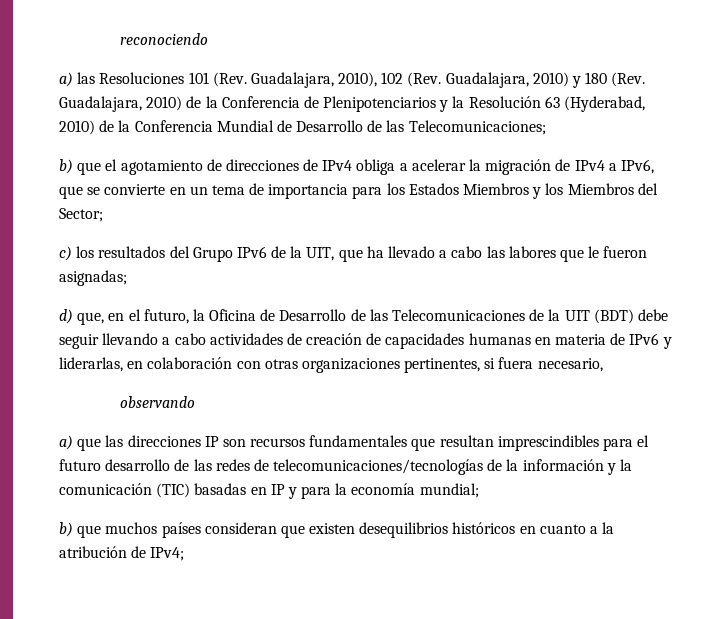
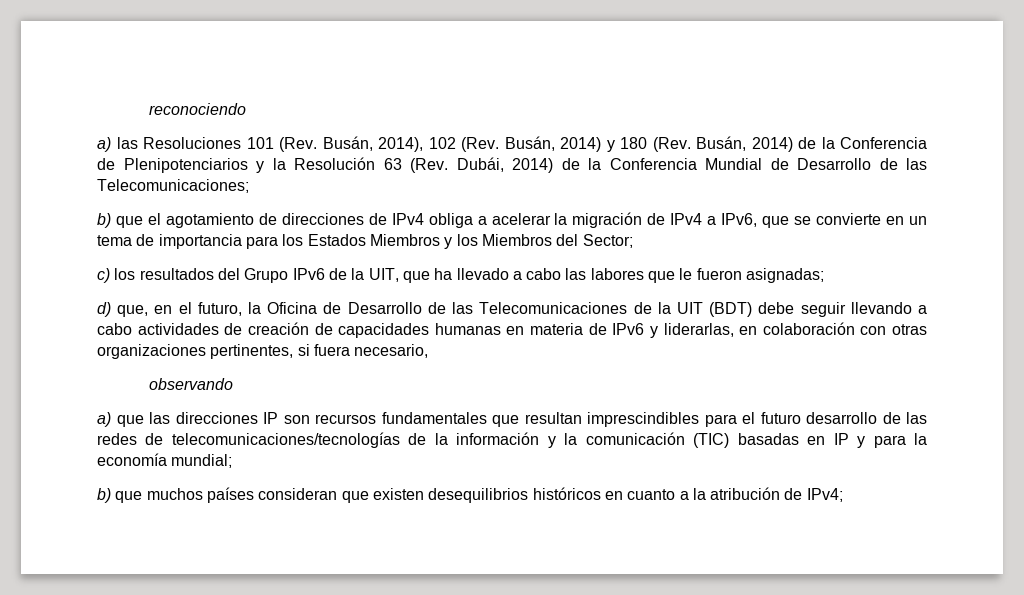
[250,72,569,88] Guadalajara, 2010), 102 (Rev. Guadalajara, 2010) -> [322,136,601,152] Busán, 2014), 102 (Rev. Busán, 2014)
[59,96,183,112] Guadalajara, 2010) -> [696,136,793,152] Busán, 2014)
[564,96,646,112] [59,120,95,135] (Hyderabad, 2010) -> [410,157,553,173] (Rev. Dubái, 2014)

